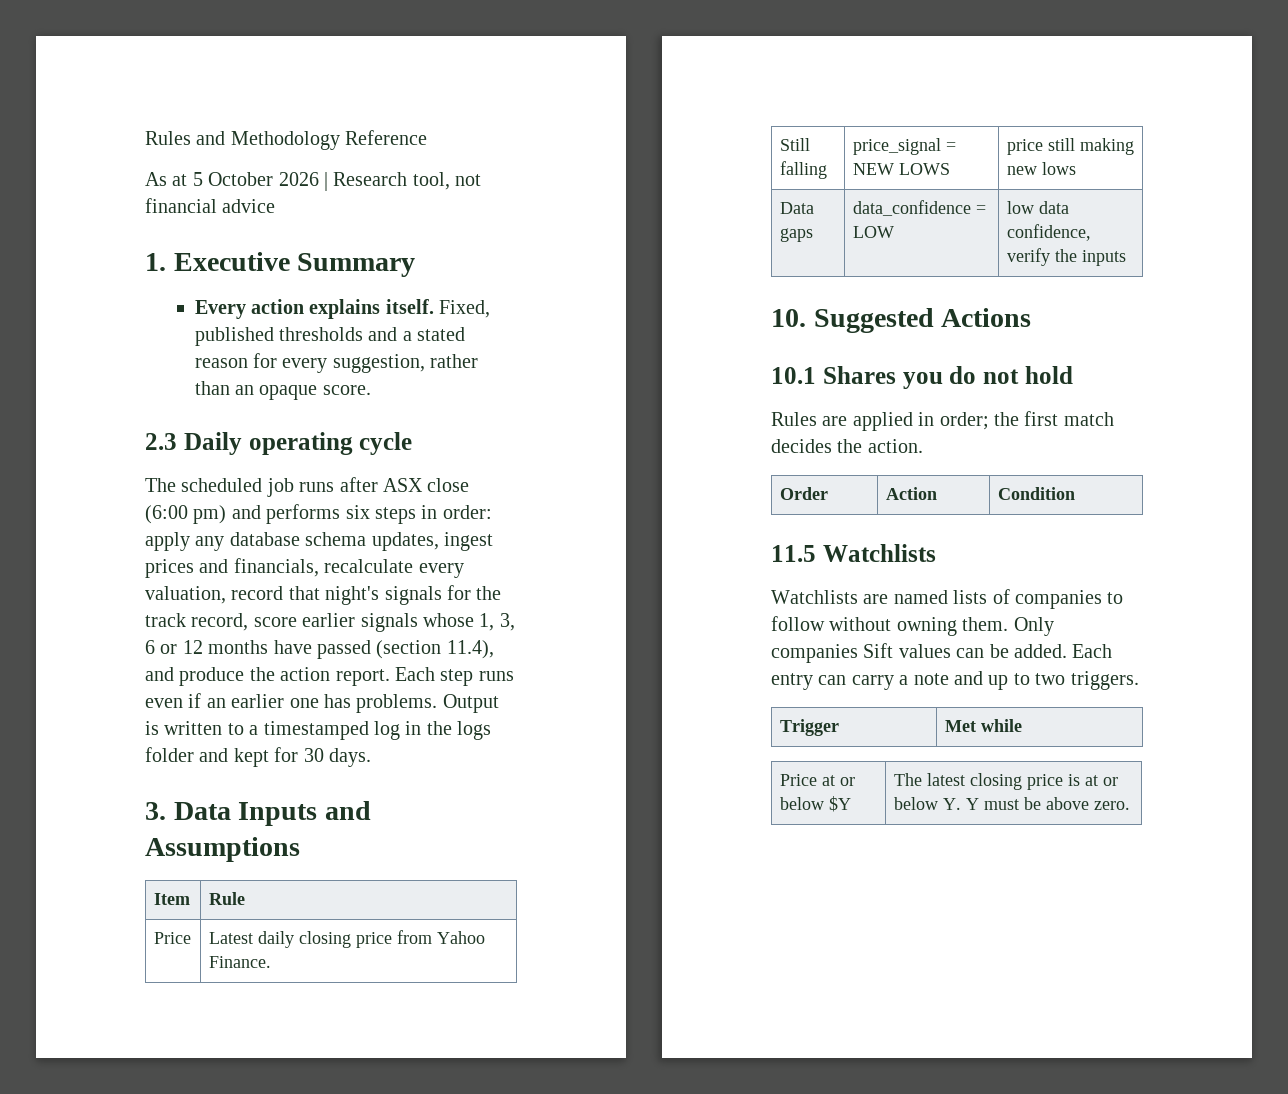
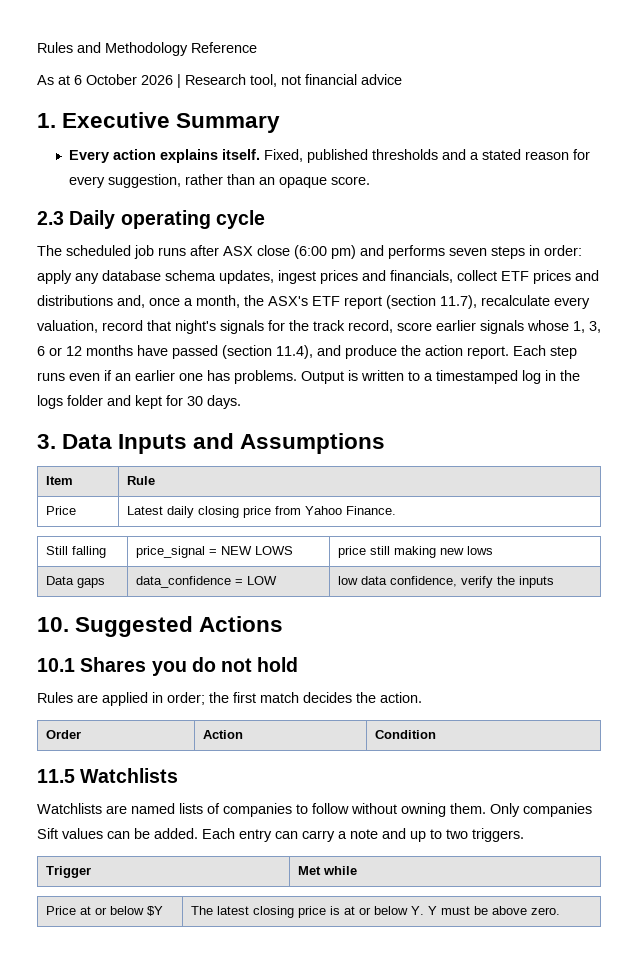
[192,172,203,186] 5 -> [74,75,82,85] 6
[345,505,370,519] six -> [449,248,487,256] seven
(319, 567) none -> [457,270,599,284] [37,295,477,309] collect ETF prices and distributions and, once a month, the ASX's ETF report (section 11.7),

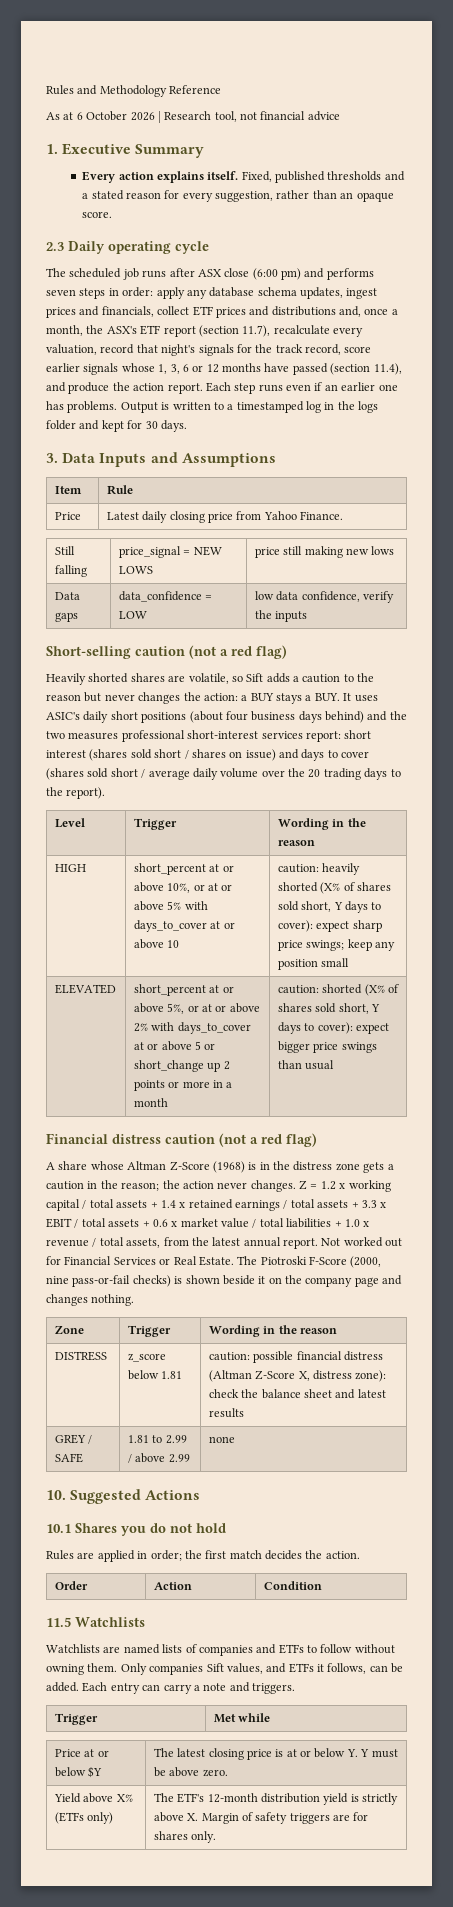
(555, 582) none -> [46,645,287,659] [46,673,375,685] [46,692,378,704] [46,711,407,723] [46,730,372,742] [46,749,370,761] [46,768,401,780] [46,787,106,799] [54,818,85,828] [133,818,177,830] [277,818,366,830] [277,840,315,846] [54,864,86,872] [133,863,234,875] [133,882,233,893] [133,901,208,911] [133,920,235,932] [133,939,180,949] [277,863,361,875] [277,882,391,894] [277,901,382,913] [277,920,382,932] [277,939,395,951] [277,958,350,970] [54,984,116,994] [133,984,234,996] [133,1003,260,1014] [133,1022,251,1034] [133,1041,216,1051] [133,1060,230,1072] [133,1080,233,1091] [133,1098,168,1107] [277,984,399,996] [277,1003,380,1014] [277,1022,389,1034] [277,1041,377,1053] [277,1060,335,1070] [46,1133,317,1147] [46,1161,394,1173] [46,1180,391,1192] [46,1199,387,1211] [46,1218,370,1228] [46,1237,403,1249] [46,1256,382,1268] [46,1275,403,1287] [46,1294,135,1306] [54,1325,84,1334] [127,1325,171,1337] [208,1325,337,1337] [54,1351,107,1361] [127,1353,166,1362] [127,1370,183,1380] [208,1351,383,1363] [208,1370,387,1382] [208,1389,386,1399] [208,1408,244,1418] [54,1434,93,1444] [54,1453,83,1463] [127,1435,187,1444] [127,1453,190,1463] [208,1436,235,1443] // Short-selling caution (not a red flag) // Heavily shorted shares are volatile, so Sift adds a caution to the reason but never changes the action: a BUY stays a BUY. It uses ASIC's daily short positions (about four business days behind) and the two measures professional short-interest services report: short interest (shares sold short / shares on issue) and days to cover (shares sold short / average daily volume over the 20 trading days to the report). // Level | Trigger | Wording in the reason // HIGH | short_percent at or above 10%, or at or above 5% with days_to_cover at or above 10 | caution: heavily shorted (X% of shares sold short, Y days to cover): expect sharp price swings; keep any position small // ELEVATED | short_percent at or above 5%, or at or above 2% with days_to_cover at or above 5 or short_change up 2 points or more in a month | caution: shorted (X% of shares sold short, Y days to cover): expect bigger price swings than usual // Financial distress caution (not a red flag) // A share whose Altman Z-Score (1968) is in the distress zone gets a caution in the reason; the action never changes. Z = 1.2 x working capital / total assets + 1.4 x retained earnings / total assets + 3.3 x EBIT / total assets + 0.6 x market value / total liabilities + 1.0 x revenue / total assets, from the latest annual report. Not worked out for Financial Services or Real Estate. The Piotroski F-Score (2000, nine pass-or-fail checks) is shown beside it on the company page and changes nothing. // Zone | Trigger | Wording in the reason // DISTRESS | z_score below 1.81 | caution: possible financial distress (Altman Z-Score X, distress zone): check the balance sheet and latest results // GREY / SAFE | 1.81 to 2.99 / above 2.99 | none
(292, 810) none -> [256,1644,304,1654] and ETFs
[62,828,103,839] values -> [226,1663,367,1674] values, and ETFs it follows,
[410,829,468,842] up to two -> (250, 1687) none
(561, 911) none -> [53,1793,133,1803] [54,1812,114,1824] [153,1793,399,1805] [153,1812,369,1824] [153,1831,217,1843] // Yield above X% (ETFs only) | The ETF's 12-month distribution yield is strictly above X. Margin of safety triggers are for shares only.

